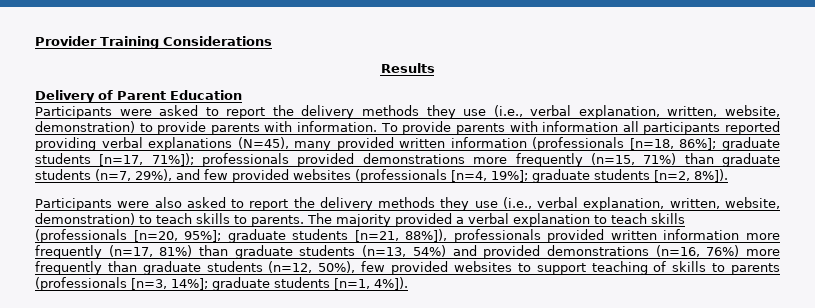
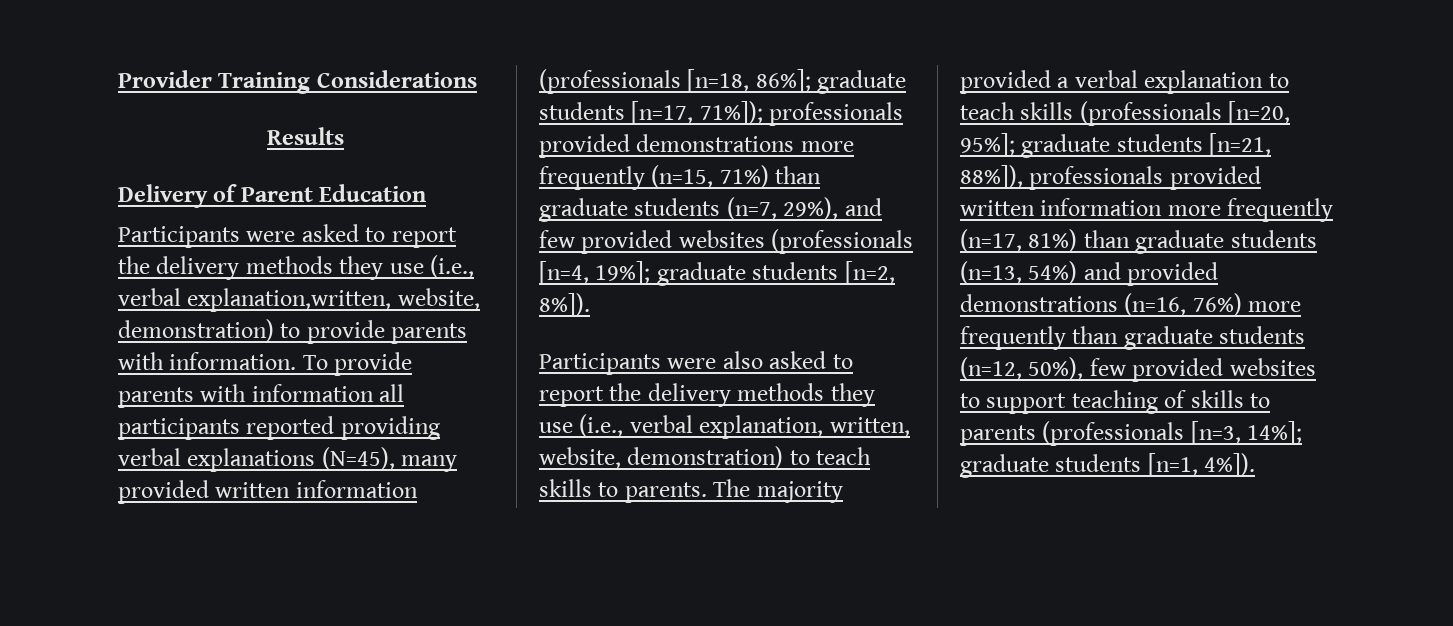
[578,105,718,119] explanation, written, -> [187,288,392,312] explanation,written,

